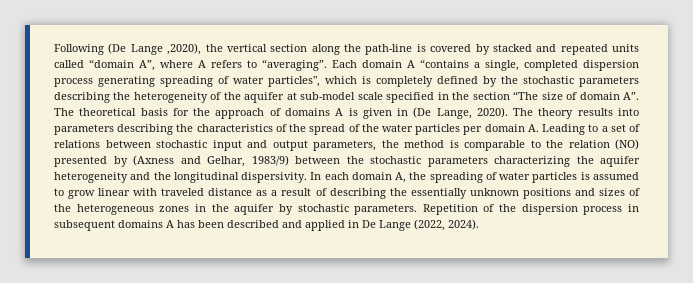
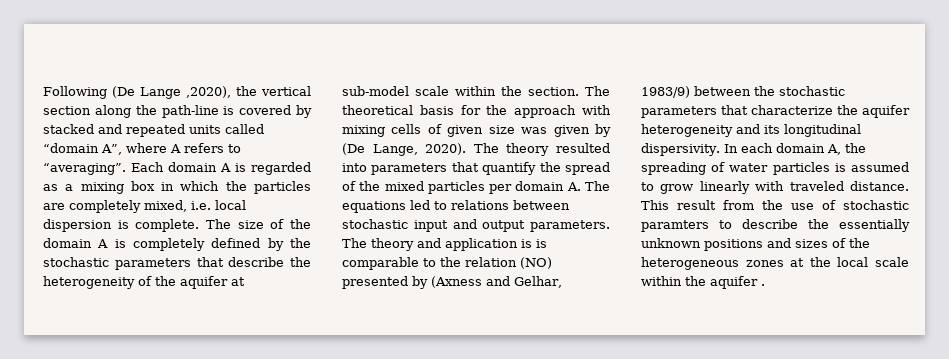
[420,59,639,71] [54,76,357,87] “contains a single, completed dispersion process generating spreading of water particles", which -> [235,162,311,175] [43,181,311,194] [43,200,246,213] [43,219,311,232] [43,238,109,248] is regarded as a mixing box in which the particles are completely mixed, i.e. local dispersion is complete. The size of the domain A
[54,92,110,103] describing -> [196,257,285,267] that describe
[386,91,640,103] specified in the section “The size of domain A”. -> [455,86,579,96] within the section.
[269,108,409,119] of domains A is given in -> [582,105,611,115] [342,124,611,137] with mixing cells of given size was given by
[577,108,613,116] results -> [556,143,610,153] resulted
[117,124,287,135] describing the characteristics of -> [451,162,537,175] that quantify
[382,124,414,132] water -> [384,181,424,191] mixed
[542,124,640,135] Leading to a set of -> [585,181,610,191] [342,200,447,213] The equations led to
[313,140,444,151] parameters, the method -> [530,220,610,232] [342,238,532,251] parameters. The theory and application is
[494,156,570,167] characterizing -> [721,105,833,115] that characterize
[153,172,171,180] the -> [764,125,780,134] its
[98,188,131,196] linear -> [699,181,750,194] linearly
[208,188,386,199] distance as a result of describing -> [850,181,909,191] [641,200,909,210] [641,219,798,232] distance. This result from the use of stochastic paramters to describe
[194,204,639,215] [54,219,479,231] in the aquifer by stochastic parameters. Repetition of the dispersion process in subsequent domains A has been described and applied in De Lange (2022, 2024). -> [790,257,909,267] [641,276,765,289] at the local scale within the aquifer .

